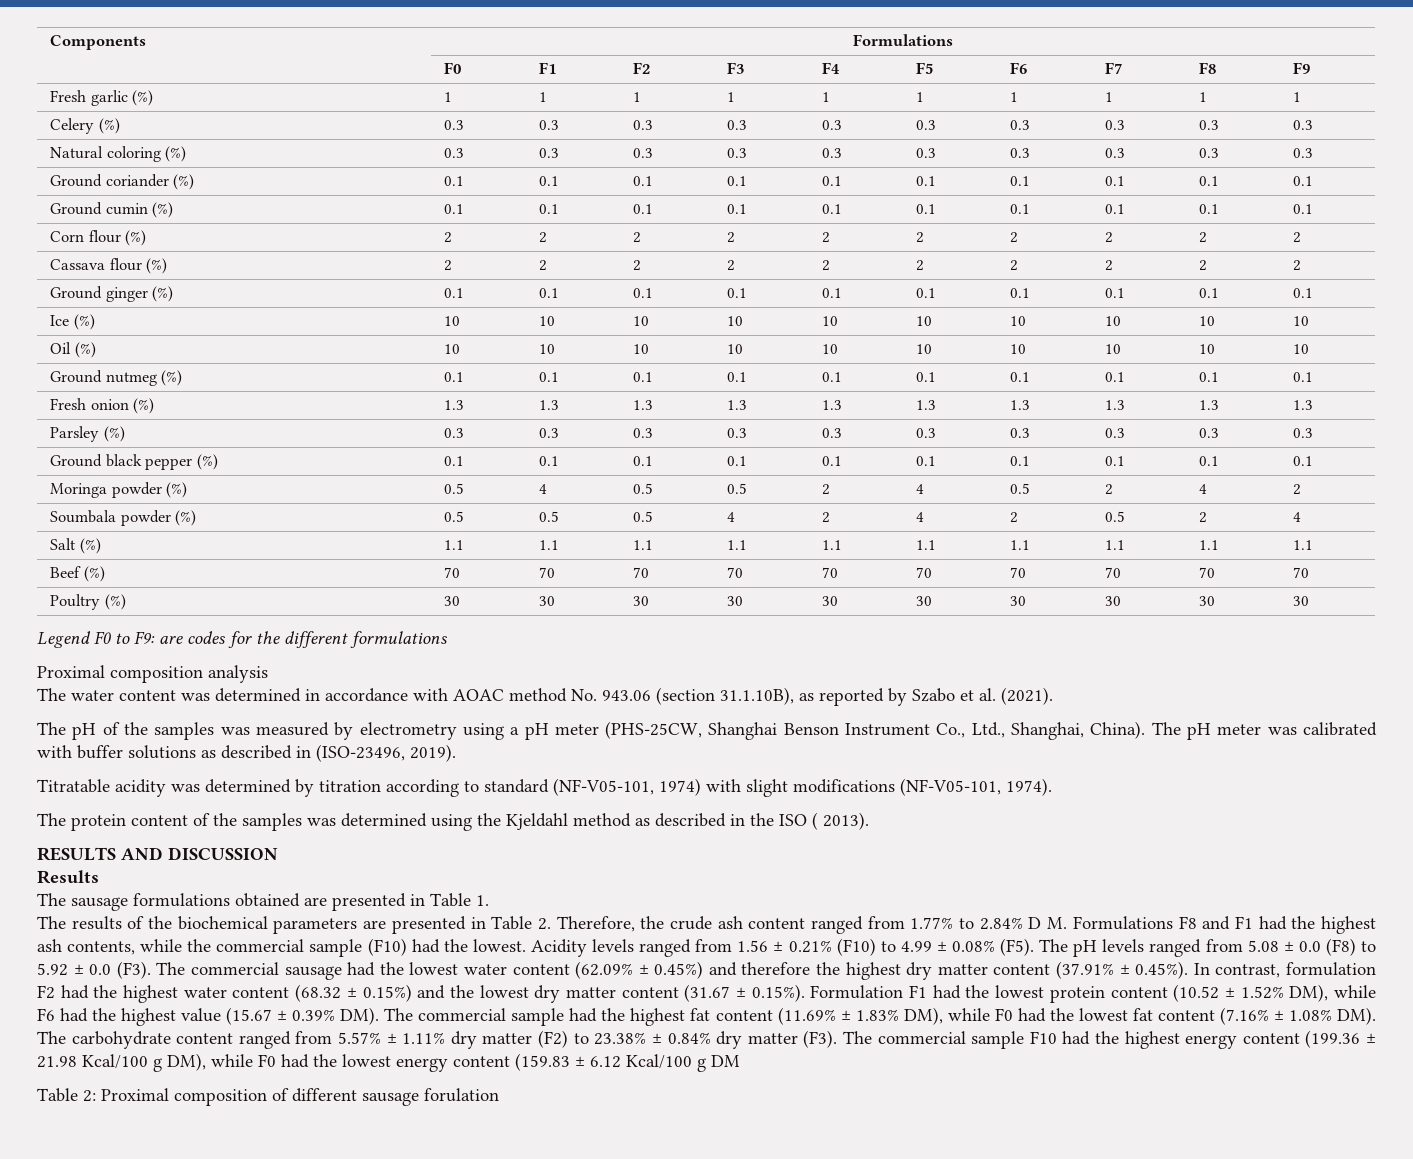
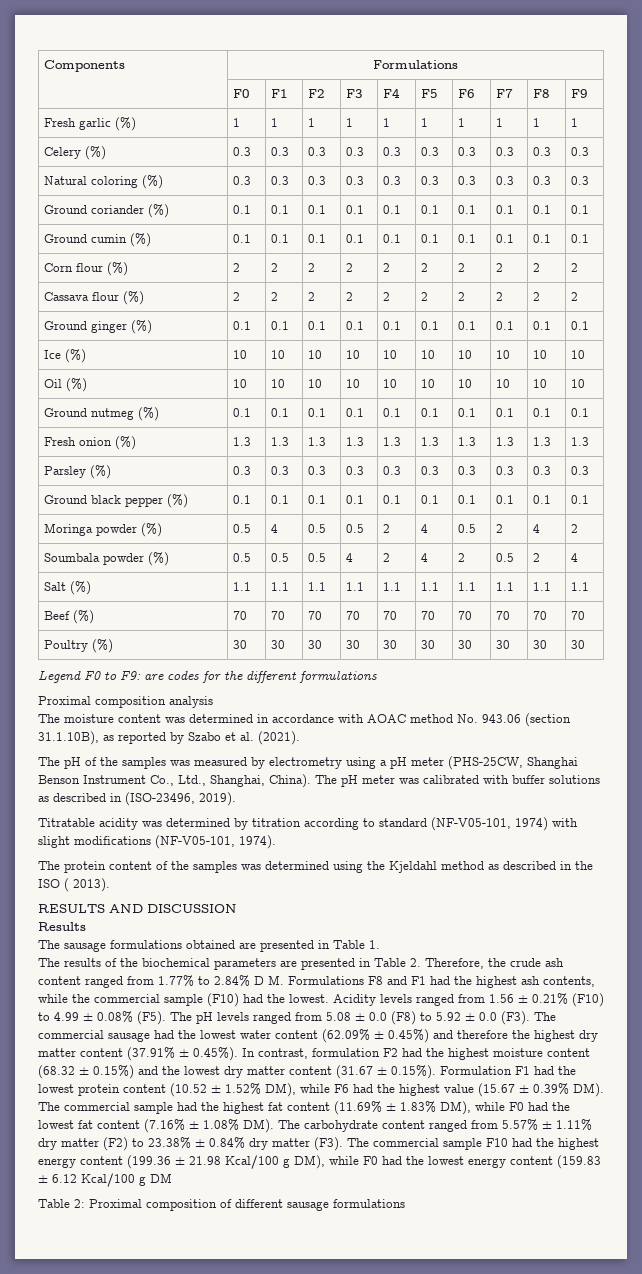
[71,690,114,701] water -> [64,714,114,723] moisture
[183,987,227,998] water -> [493,1048,543,1057] moisture
[424,1088,499,1102] forulation -> [333,1199,405,1208] formulations

